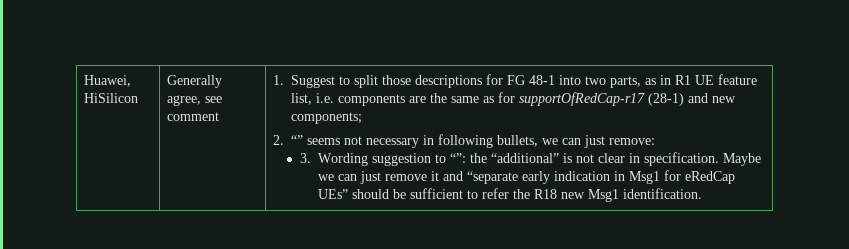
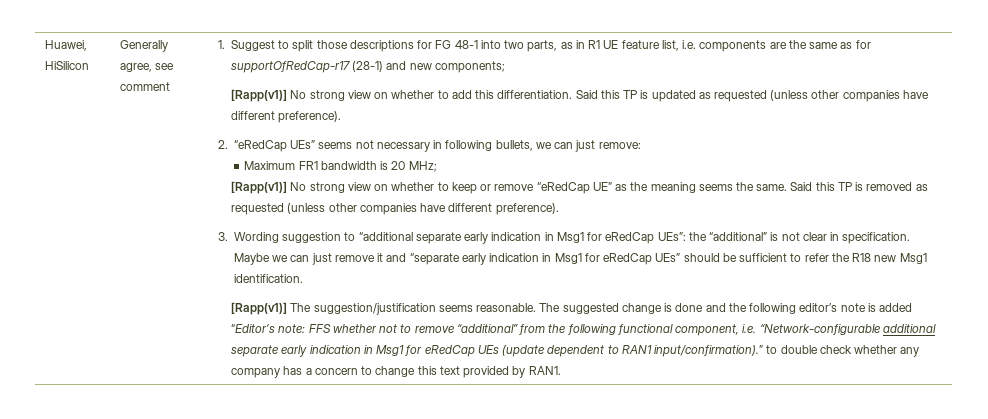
(362, 118) none -> [231,89,929,102] [231,111,342,123] // [Rapp(v1)] No strong view on whether to add this differentiation. Said this TP is updated as requested (unless other companies have different preference).
[290,135,303,145] “” -> [233,140,316,152] “eRedCap UEs”
[299,153,466,166] 3. Wording suggestion to “”: -> [244,161,437,172] [231,181,928,194] [231,203,559,215] [217,232,686,244] Maximum FR1 bandwidth is 20 MHz; // [Rapp(v1)] No strong view on whether to keep or remove “eRedCap UE” as the meaning seems the same. Said this TP is removed as requested (unless other companies have different preference). // 3. Wording suggestion to “additional separate early indication in Msg1 for eRedCap UEs”:
(702, 193) none -> [231,302,913,315] [231,324,936,336] [231,345,920,357] [231,366,561,378] // [Rapp(v1)] The suggestion/justification seems reasonable. The suggested change is done and the following editor’s note is added “Editor’s note: FFS whether not to remove “additional” from the following functional component, i.e. “Network-configurable additional separate early indication in Msg1 for eRedCap UEs (update dependent to RAN1 input/confirmation).” to double check whether any company has a concern to change this text provided by RAN1.

